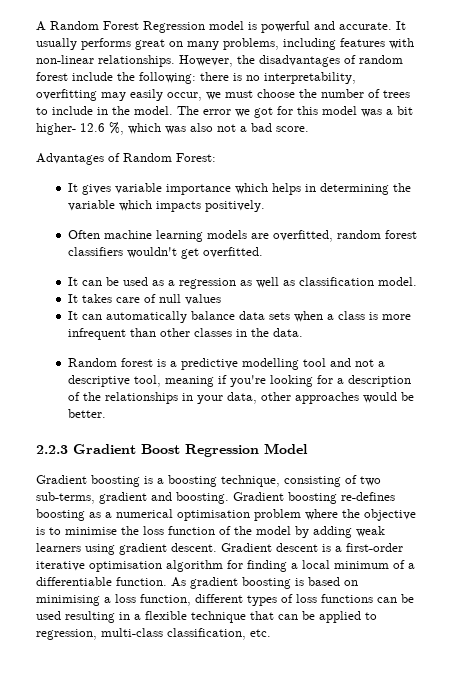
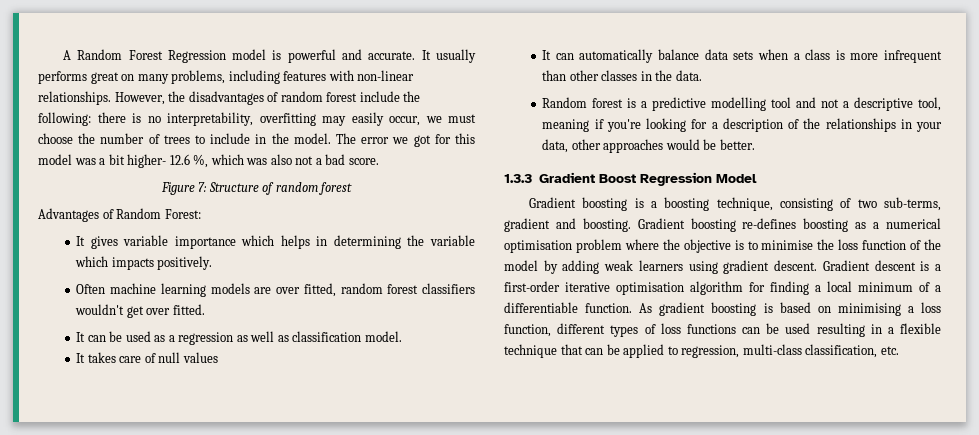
(309, 129) none -> [160,182,353,195] // Figure 7: Structure of random forest
[272,230,333,242] overfitted, -> [275,283,336,297] over fitted,
[202,247,263,258] overfitted. -> [146,304,205,315] over fitted.
[36,445,68,454] 2.2.3 -> [504,174,532,183] 1.3.3

